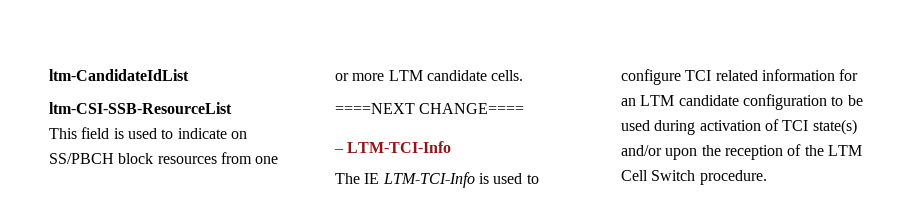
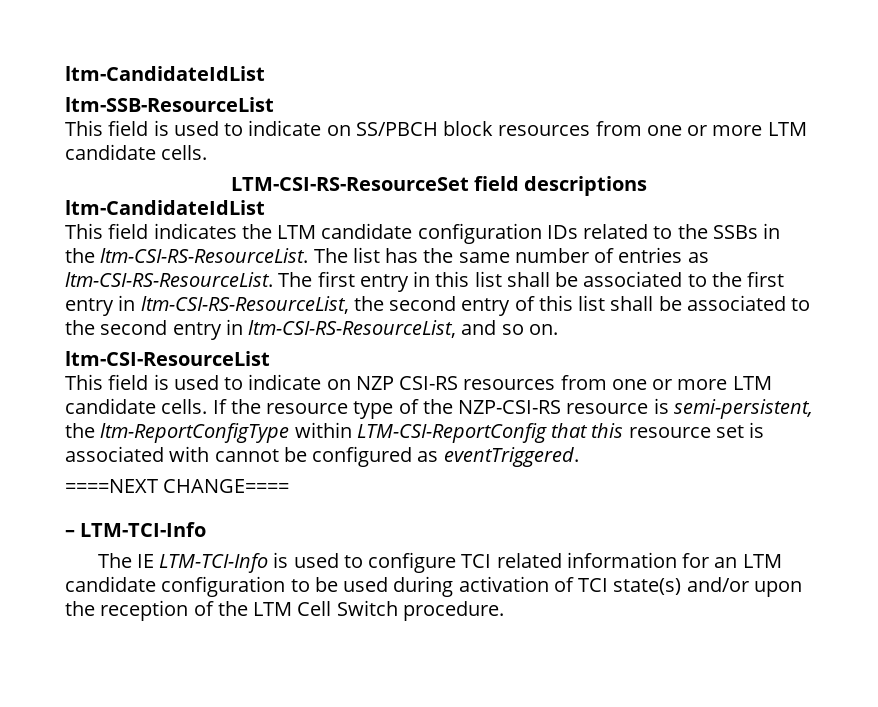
[49,69,189,81] [49,102,232,114] ltm-CandidateIdList // ltm-CSI-SSB-ResourceList -> [65,66,265,81] [65,97,274,112] ltm-CandidateIdList // ltm-SSB-ResourceList
(524, 75) none -> [230,176,648,196] [65,200,265,215] [65,223,781,244] [65,247,709,263] [65,271,785,292] [65,295,811,316] [65,319,558,340] [65,351,270,366] [65,374,772,390] [65,398,813,419] [65,422,765,443] [65,446,579,467] // LTM-CSI-RS-ResourceSet field descriptions // ltm-CandidateIdList // This field indicates the LTM candidate configuration IDs related to the SSBs in the ltm-CSI-RS-ResourceList. The list has the same number of entries as ltm-CSI-RS-ResourceList. The first entry in this list shall be associated to the first entry in ltm-CSI-RS-ResourceList, the second entry of this list shall be associated to the second entry in ltm-CSI-RS-ResourceList, and so on. // ltm-CSI-ResourceList // This field is used to indicate on NZP CSI-RS resources from one or more LTM candidate cells. If the resource type of the NZP-CSI-RS resource is semi-persistent, the ltm-ReportConfigType within LTM-CSI-ReportConfig that this resource set is associated with cannot be configured as eventTriggered.

